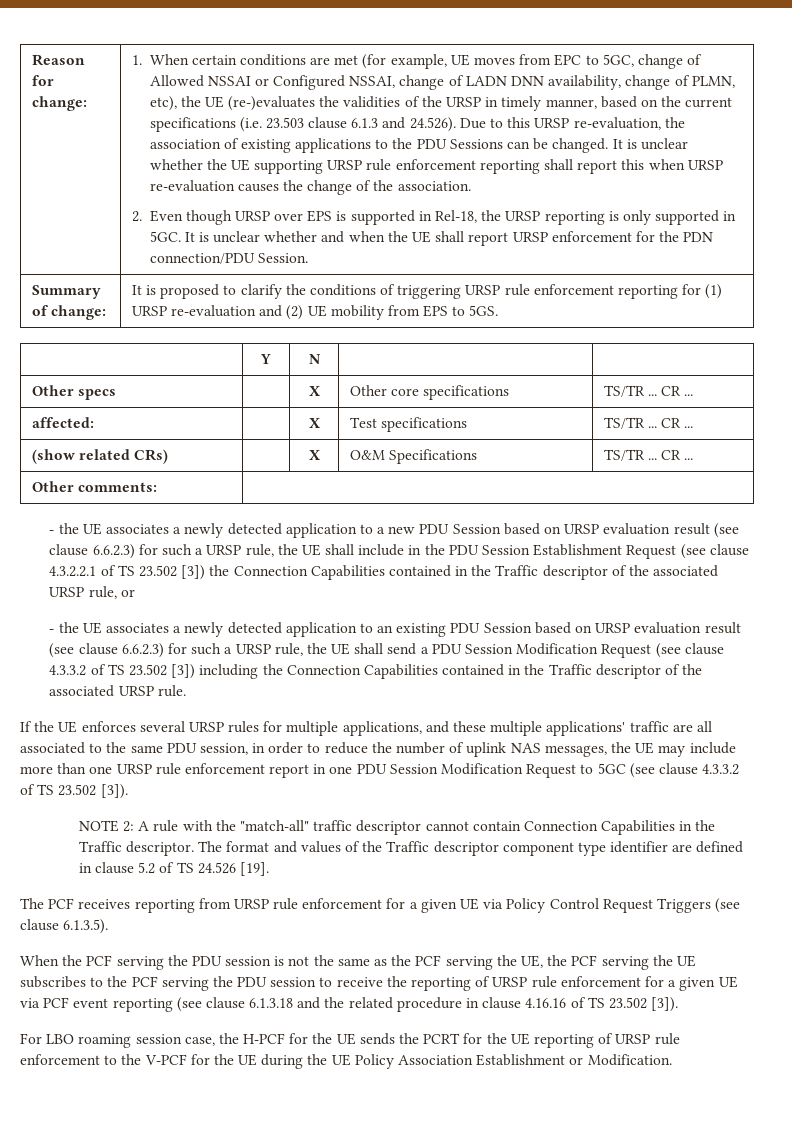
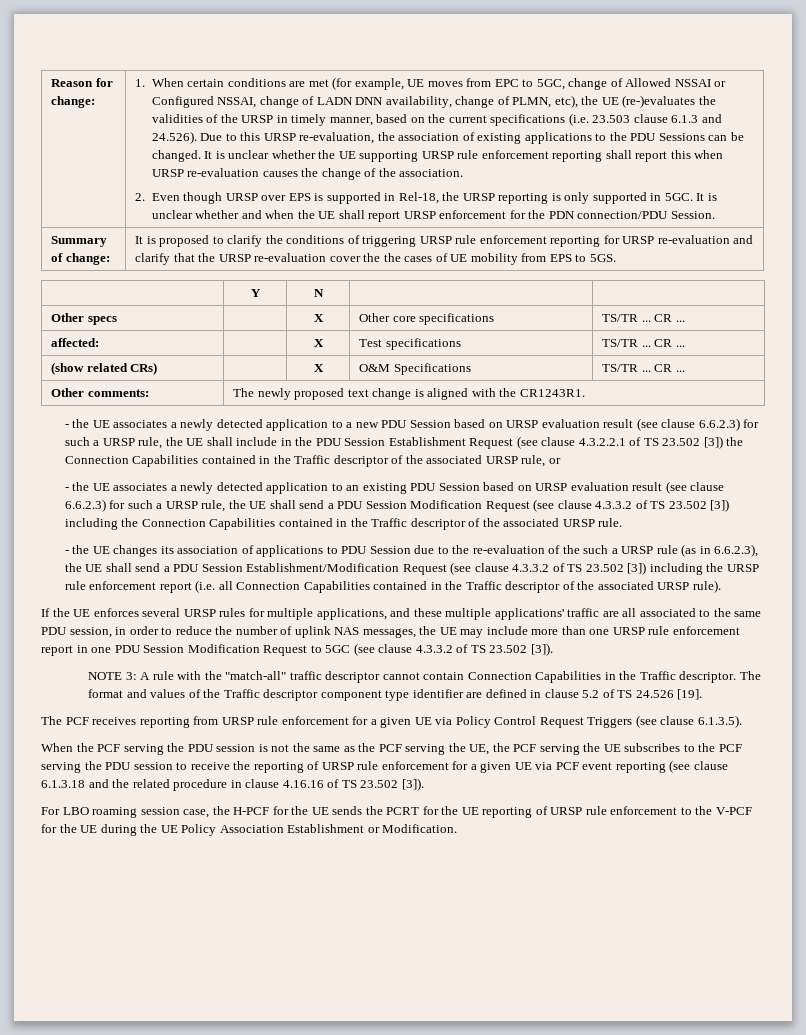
[705,284,723,299] (1) -> (620, 239) none
[286,305,304,320] (2) -> [135,253,448,265] clarify that the URSP re-evaluation cover the the cases of
(157, 487) none -> [233,388,585,400] The newly proposed text change is aligned with the CR1243R1.
(186, 691) none -> [64,544,759,557] [64,562,759,575] [64,580,721,593] // - the UE changes its association of applications to PDU Session due to the re-evaluation of the such a URSP rule (as in 6.6.2.3), the UE shall send a PDU Session Establishment/Modification Request (see clause 4.3.3.2 of TS 23.502 [3]) including the URSP rule enforcement report (i.e. all Connection Capabilities contained in the Traffic descriptor of the associated URSP rule).
[123,821,135,832] 2: -> [125,672,137,680] 3:

